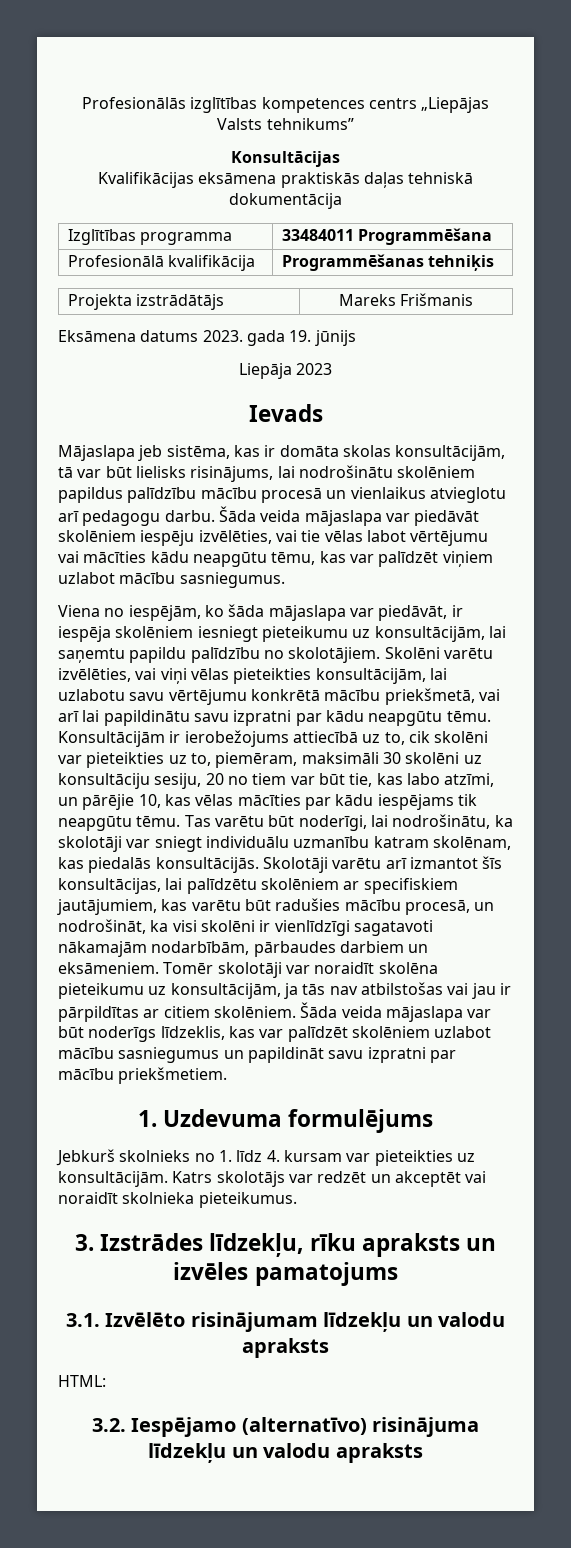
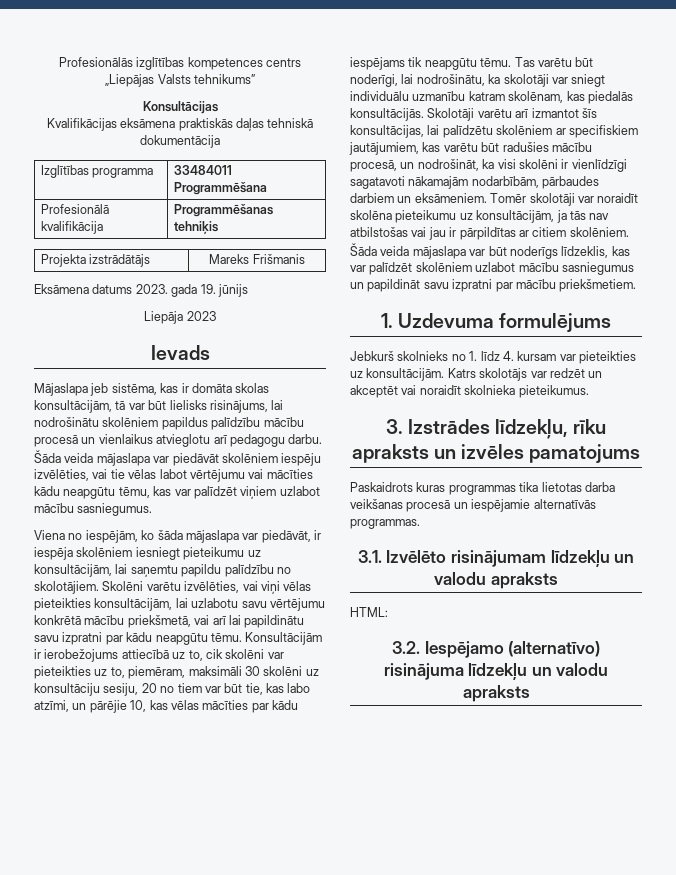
(398, 1274) none -> [350,482,615,495] [350,499,596,512] [350,519,420,529] // Paskaidrots kuras programmas tika lietotas darba veikšanas procesā un iespējamie alternatīvās programmas.

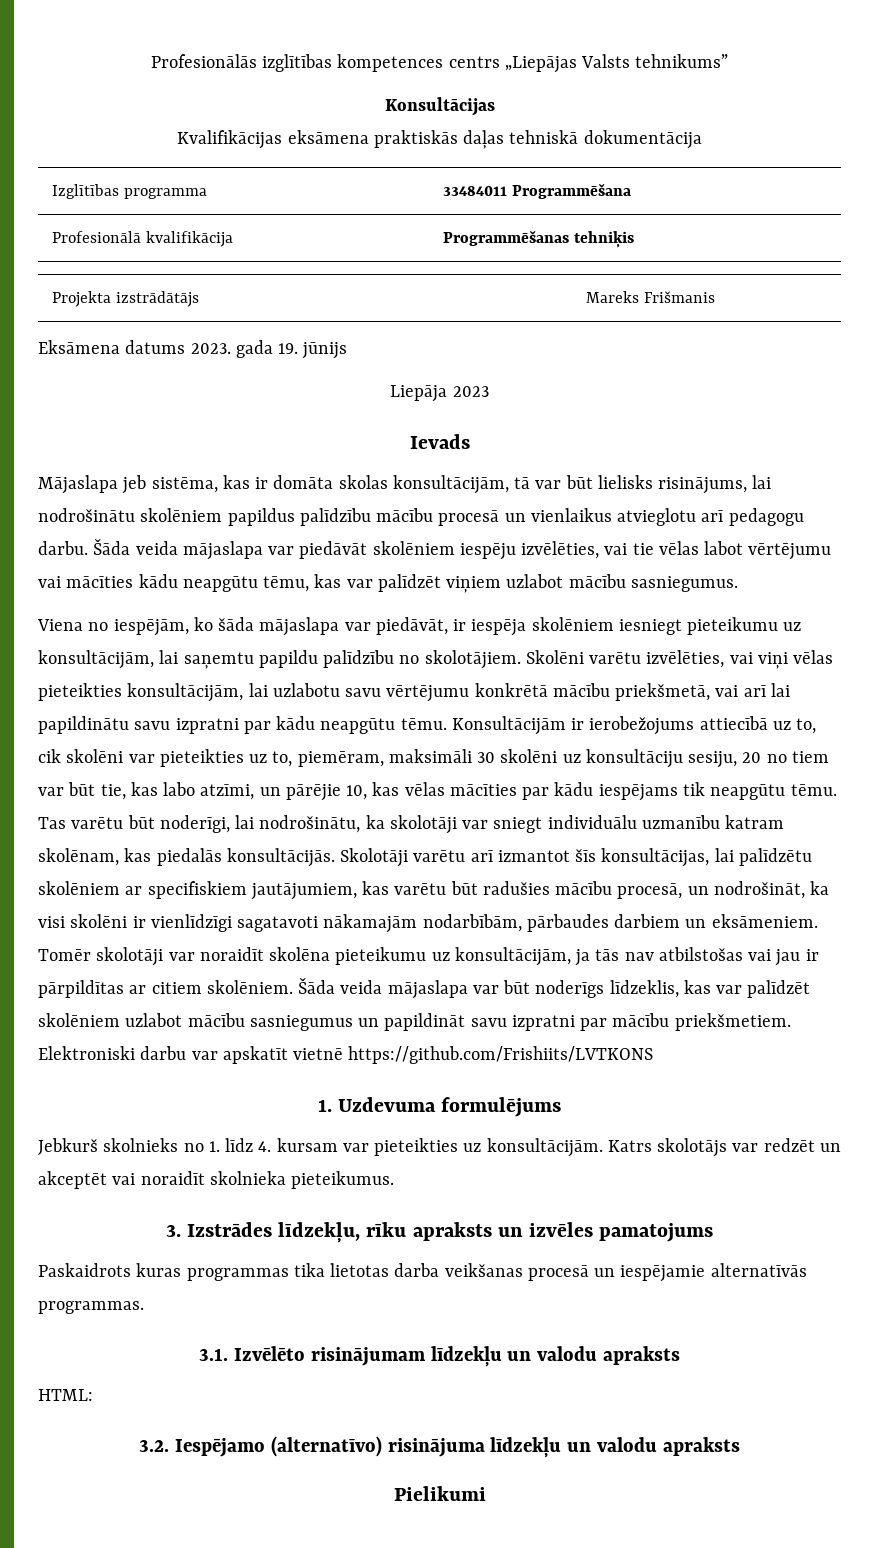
(637, 285) none -> [38,1046,654,1064] Elektroniski darbu var apskatīt vietnē https://github.com/Frishiits/LVTKONS
(530, 693) none -> [393,1486,486,1501] // Pielikumi

